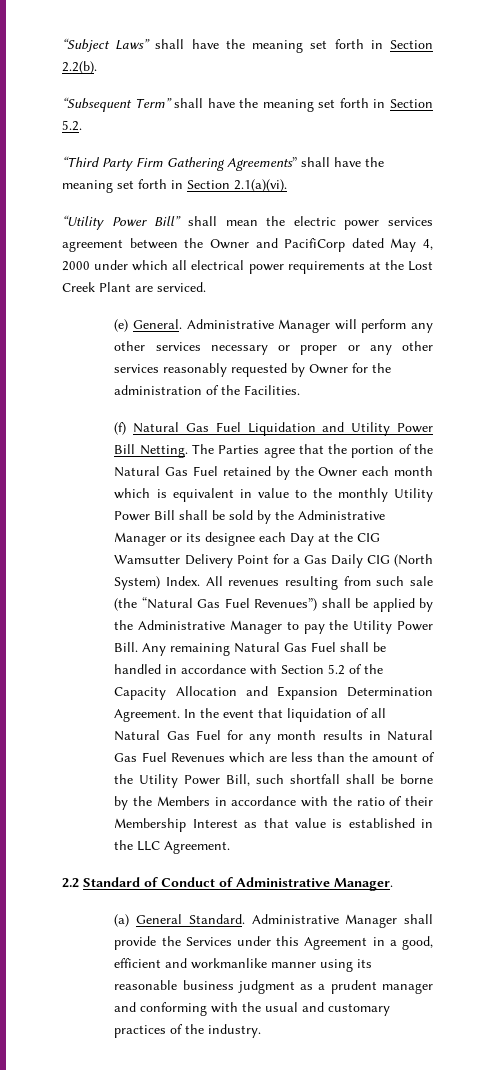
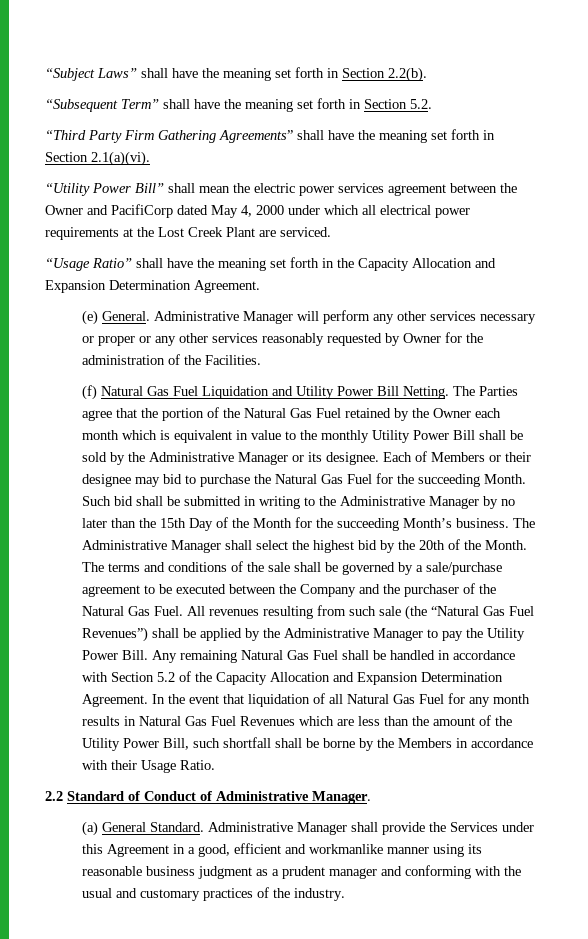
(206, 287) none -> [45,257,496,271] [45,280,260,293] // “Usage Ratio” shall have the meaning set forth in the Capacity Allocation and Expansion Determination Agreement.
[205,532,381,546] [114,554,434,568] [114,576,201,590] designee each Day at the CIG Wamsutter Delivery Point for a Gas Daily CIG (North System) Index. -> [325,451,531,465] [81,473,526,487] [81,496,515,509] [81,517,535,531] [81,539,527,553] [81,561,502,575] [81,583,496,597] [81,606,183,616] designee. Each of Members or their designee may bid to purchase the Natural Gas Fuel for the succeeding Month. Such bid shall be submitted in writing to the Administrative Manager by no later than the 15th Day of the Month for the succeeding Month’s business. The Administrative Manager shall select the highest bid by the 20th of the Month. The terms and conditions of the sale shall be governed by a sale/purchase agreement to be executed between the Company and the purchaser of the Natural Gas Fuel.
[332,796,434,806] [114,818,433,832] [114,840,231,854] the ratio of their Membership Interest as that value is established in the LLC Agreement. -> [110,760,215,773] their Usage Ratio.

